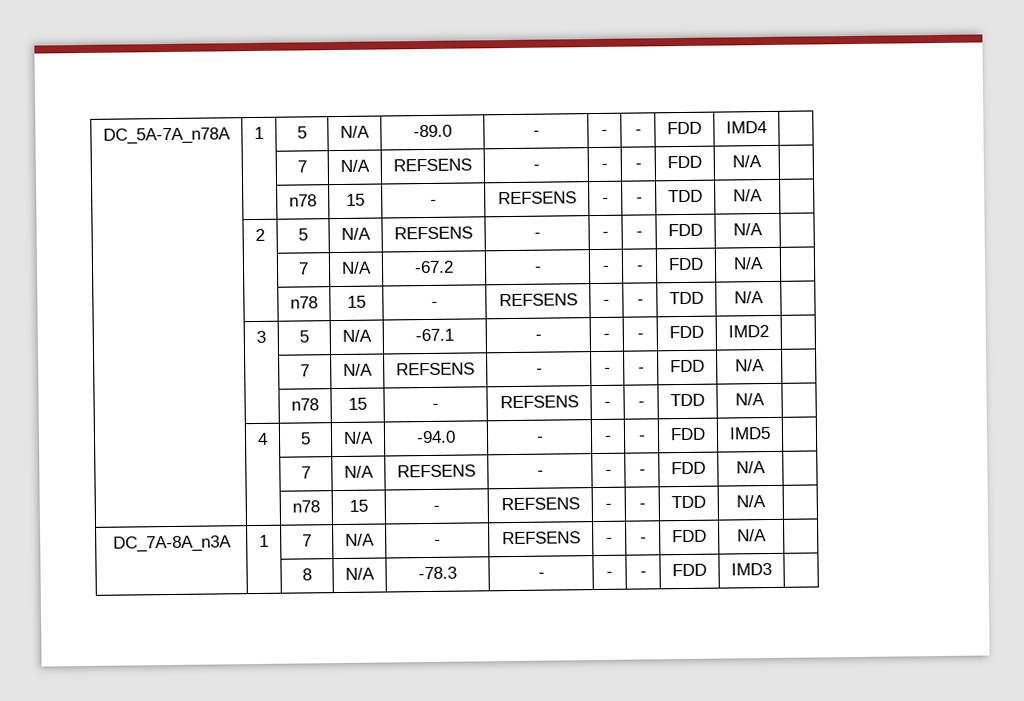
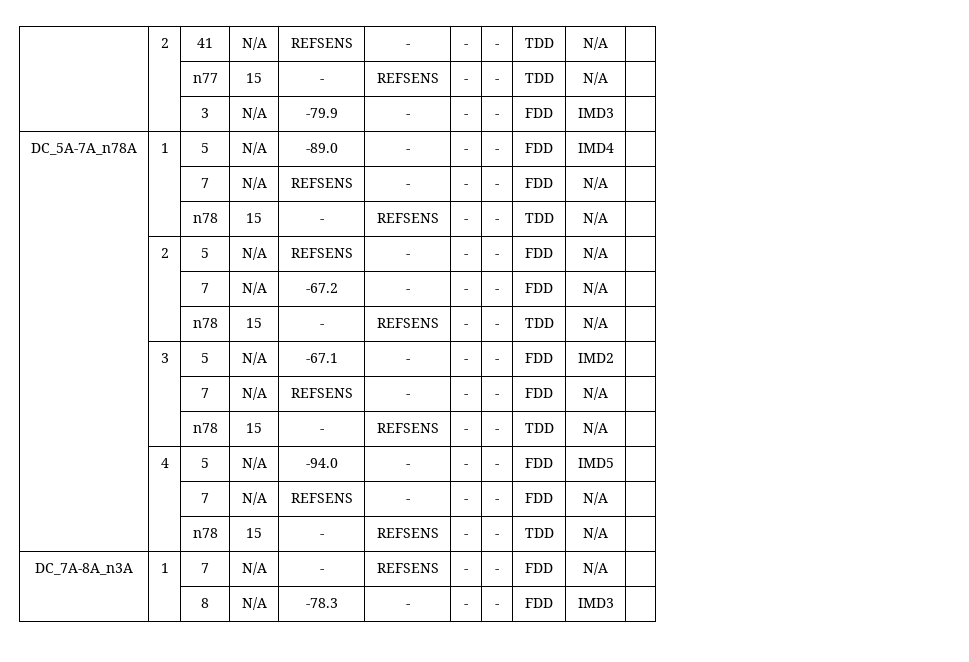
(103, 136) none -> [160,38,169,48] [197,38,213,48] [241,37,267,50] [290,38,353,48] [405,44,410,48] [464,44,468,48] [495,44,499,48] [524,38,554,48] [583,37,608,50] [192,73,218,83] [246,73,262,83] [319,79,324,83] [376,73,439,83] [464,79,468,83] [495,79,499,83] [524,73,554,83] [583,72,608,85] [201,108,209,118] [241,107,267,120] [305,108,338,118] [405,114,410,118] [464,114,468,118] [495,114,499,118] [525,108,553,118] [577,108,614,118] | 2 | 41 | N/A | REFSENS | - | - | - | TDD | N/A | // | | n77 | 15 | - | REFSENS | - | - | TDD | N/A | // | | 3 | N/A | -79.9 | - | - | - | FDD | IMD3 | //

